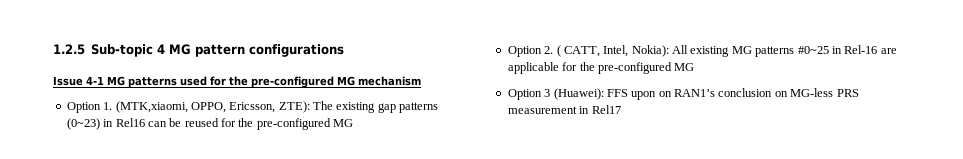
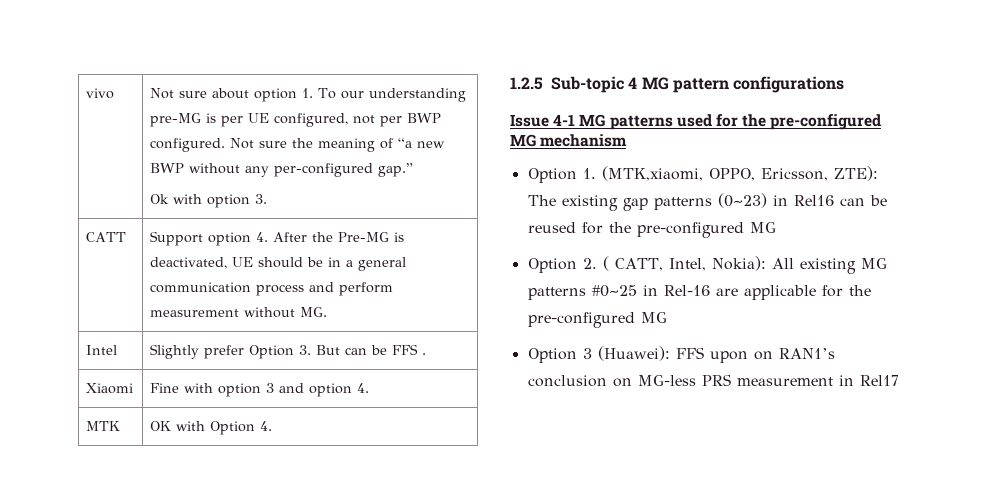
(53, 49) none -> [86,88,115,99] [150,88,467,102] [150,113,442,127] [150,138,446,152] [150,163,414,177] [150,194,268,208] [86,232,127,242] [150,231,405,246] [150,257,407,271] [150,282,394,296] [150,307,328,318] [86,345,118,355] [150,344,427,359] [86,383,134,394] [150,383,370,397] [86,421,121,431] [150,421,273,435] vivo | Not sure about option 1. To our understanding pre-MG is per UE configured, not per BWP configured. Not sure the meaning of “a new BWP without any per-configured gap.” // Ok with option 3. // CATT | Support option 4. After the Pre-MG is deactivated, UE should be in a general communication process and perform measurement without MG. // Intel | Slightly prefer Option 3. But can be FFS . // Xiaomi | Fine with option 3 and option 4. // MTK | OK with Option 4. //

